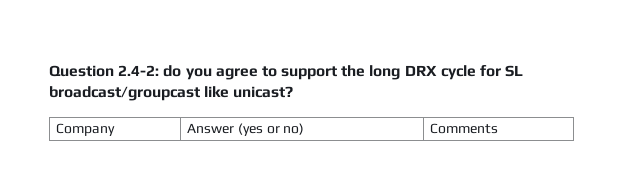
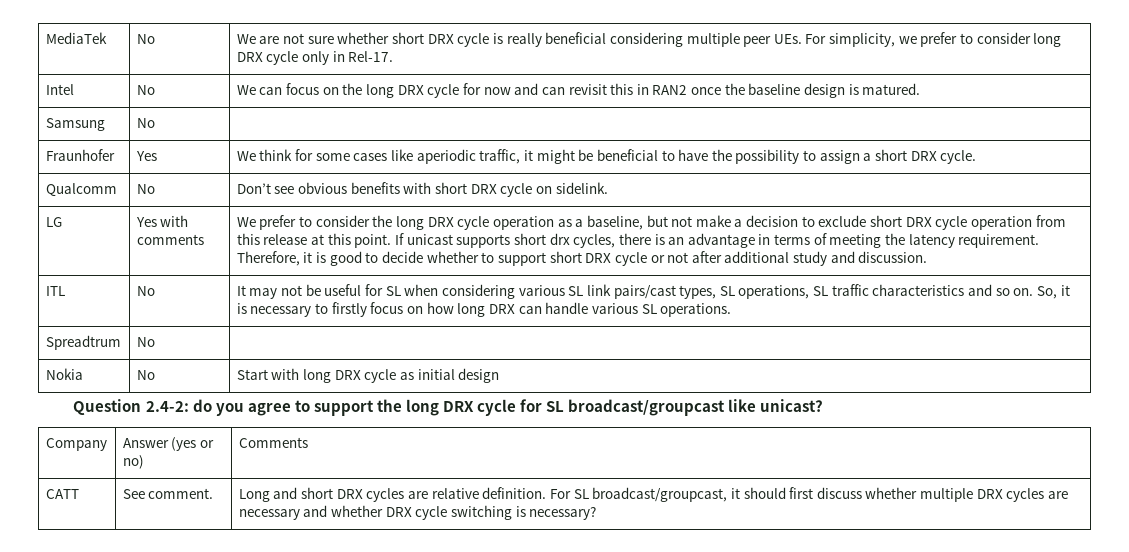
(49, 71) none -> [45,32,107,44] [136,34,155,44] [236,32,1062,47] [236,51,394,65] [45,84,74,95] [136,85,155,95] [236,83,921,98] [45,118,105,131] [136,118,155,128] [45,149,115,161] [135,151,157,161] [236,149,977,164] [45,183,117,197] [136,184,155,194] [236,182,608,197] [45,217,62,227] [135,215,189,227] [136,234,204,245] [236,215,1066,230] [236,233,1040,248] [236,251,928,266] [45,286,65,296] [136,286,155,296] [236,284,1070,299] [236,302,732,317] [45,335,121,350] [136,337,155,347] [45,368,83,380] [136,370,155,380] [236,368,500,383] MediaTek | No | We are not sure whether short DRX cycle is really beneficial considering multiple peer UEs. For simplicity, we prefer to consider long DRX cycle only in Rel-17. // Intel | No | We can focus on the long DRX cycle for now and can revisit this in RAN2 once the baseline design is matured. // Samsung | No | // Fraunhofer | Yes | We think for some cases like aperiodic traffic, it might be beneficial to have the possibility to assign a short DRX cycle. // Qualcomm | No | Don’t see obvious benefits with short DRX cycle on sidelink. // LG | Yes with comments | We prefer to consider the long DRX cycle operation as a baseline, but not make a decision to exclude short DRX cycle operation from this release at this point. If unicast supports short drx cycles, there is an advantage in terms of meeting the latency requirement. Therefore, it is good to decide whether to support short DRX cycle or not after additional study and discussion. // ITL | No | It may not be useful for SL when considering various SL link pairs/cast types, SL operations, SL traffic characteristics and so on. So, it is necessary to firstly focus on how long DRX can handle various SL operations. // Spreadtrum | No | // Nokia | No | Start with long DRX cycle as initial design //
(499, 128) none -> [45,489,79,499] [122,488,214,499] [238,487,1069,502] [238,505,597,520] // CATT | See comment. | Long and short DRX cycles are relative definition. For SL broadcast/groupcast, it should first discuss whether multiple DRX cycles are necessary and whether DRX cycle switching is necessary?

